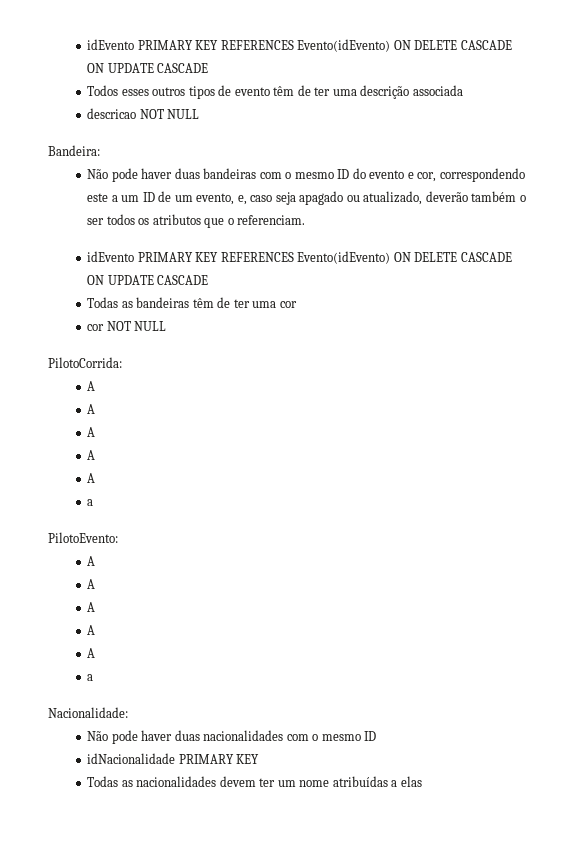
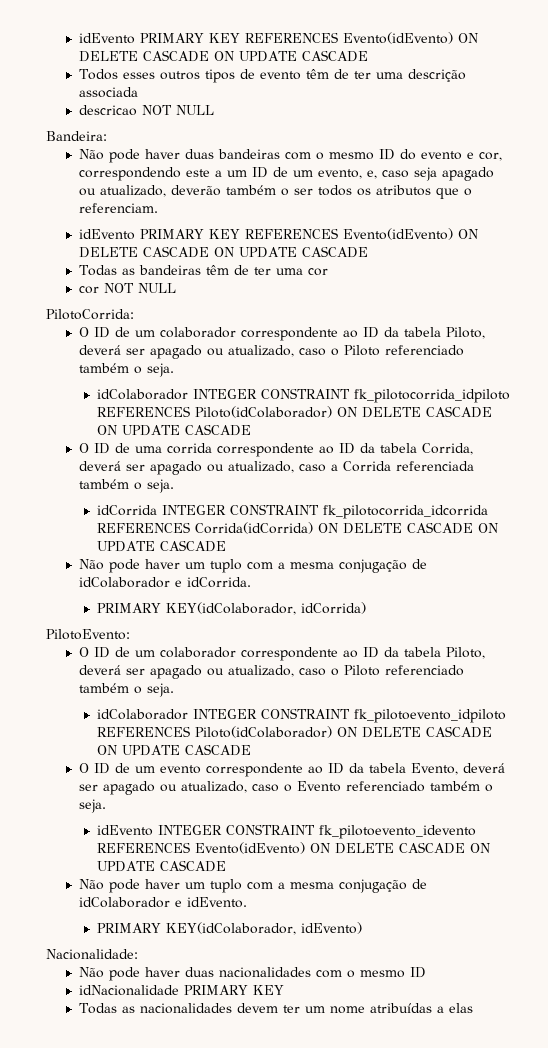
[87,381,96,391] [87,404,96,414] [87,427,96,437] [87,450,96,460] [87,473,96,483] [87,499,94,506] [48,532,118,543] [87,556,96,566] [87,579,96,589] [87,602,96,612] [87,625,96,635] [87,648,96,658] [87,674,94,681] A // A // A // A // A // a // PilotoEvento: // A // A // A // A // A // a -> [79,327,486,341] [79,345,465,359] [79,363,175,377] [96,388,510,403] [96,406,492,418] [96,424,251,436] [79,443,474,457] [79,461,475,475] [79,479,175,493] [96,504,488,519] [96,522,498,534] [96,540,226,552] [79,559,428,573] [79,577,252,588] [96,602,366,615] [46,629,130,640] [79,647,486,661] [79,665,465,679] [79,683,175,697] [96,708,506,723] [96,726,492,738] [96,744,251,756] [79,763,506,777] [79,781,494,795] [79,799,107,813] [96,824,476,839] [96,842,490,854] [96,860,226,872] [79,879,428,893] [79,897,248,908] [96,922,362,935] O ID de um colaborador correspondente ao ID da tabela Piloto, deverá ser apagado ou atualizado, caso o Piloto referenciado também o seja. // idColaborador INTEGER CONSTRAINT fk_pilotocorrida_idpiloto REFERENCES Piloto(idColaborador) ON DELETE CASCADE ON UPDATE CASCADE // O ID de uma corrida correspondente ao ID da tabela Corrida, deverá ser apagado ou atualizado, caso a Corrida referenciada também o seja. // idCorrida INTEGER CONSTRAINT fk_pilotocorrida_idcorrida REFERENCES Corrida(idCorrida) ON DELETE CASCADE ON UPDATE CASCADE // Não pode haver um tuplo com a mesma conjugação de idColaborador e idCorrida. // PRIMARY KEY(idColaborador, idCorrida) // PilotoEvento: // O ID de um colaborador correspondente ao ID da tabela Piloto, deverá ser apagado ou atualizado, caso o Piloto referenciado também o seja. // idColaborador INTEGER CONSTRAINT fk_pilotoevento_idpiloto REFERENCES Piloto(idColaborador) ON DELETE CASCADE ON UPDATE CASCADE // O ID de um evento correspondente ao ID da tabela Evento, deverá ser apagado ou atualizado, caso o Evento referenciado também o seja. // idEvento INTEGER CONSTRAINT fk_pilotoevento_idevento REFERENCES Evento(idEvento) ON DELETE CASCADE ON UPDATE CASCADE // Não pode haver um tuplo com a mesma conjugação de idColaborador e idEvento. // PRIMARY KEY(idColaborador, idEvento)

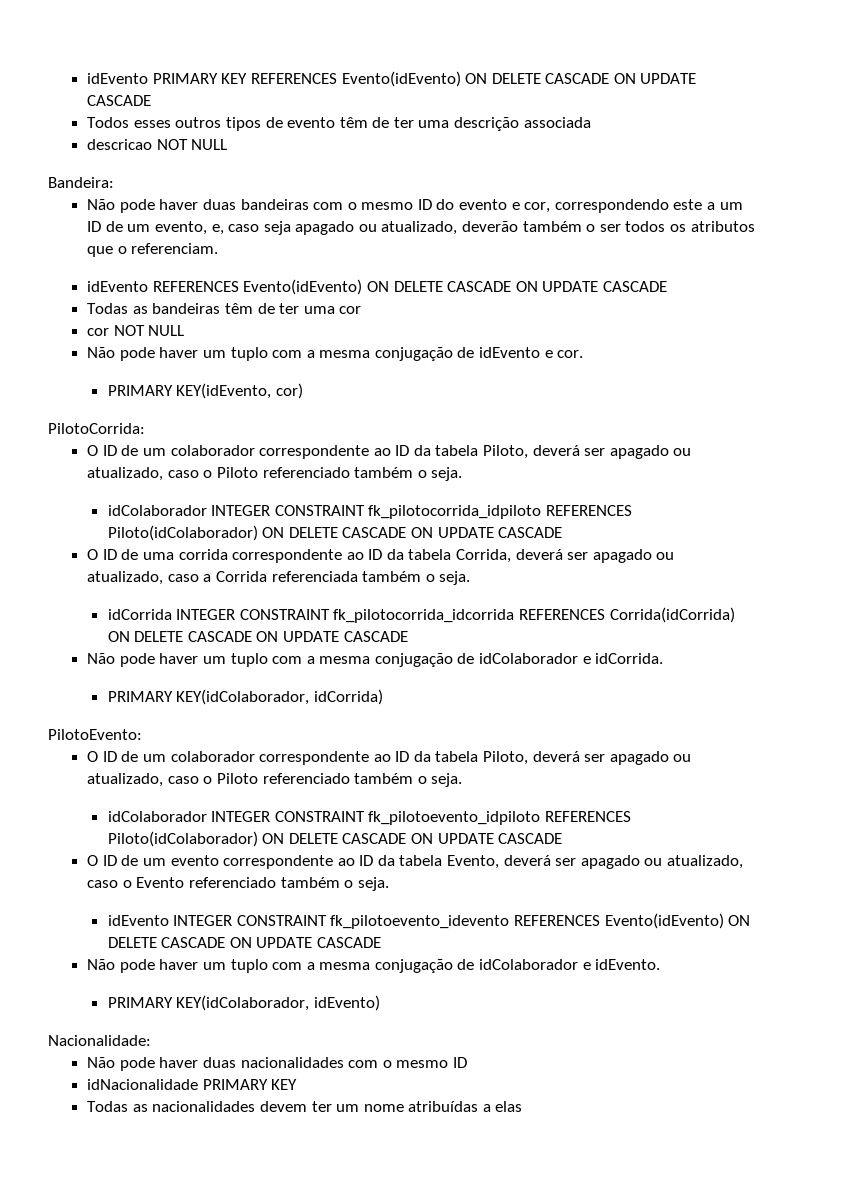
[140,229,241,239] PRIMARY KEY -> (149, 286) none
(177, 288) none -> [87,347,584,361] [107,383,303,399] // Não pode haver um tuplo com a mesma conjugação de idEvento e cor. // PRIMARY KEY(idEvento, cor)

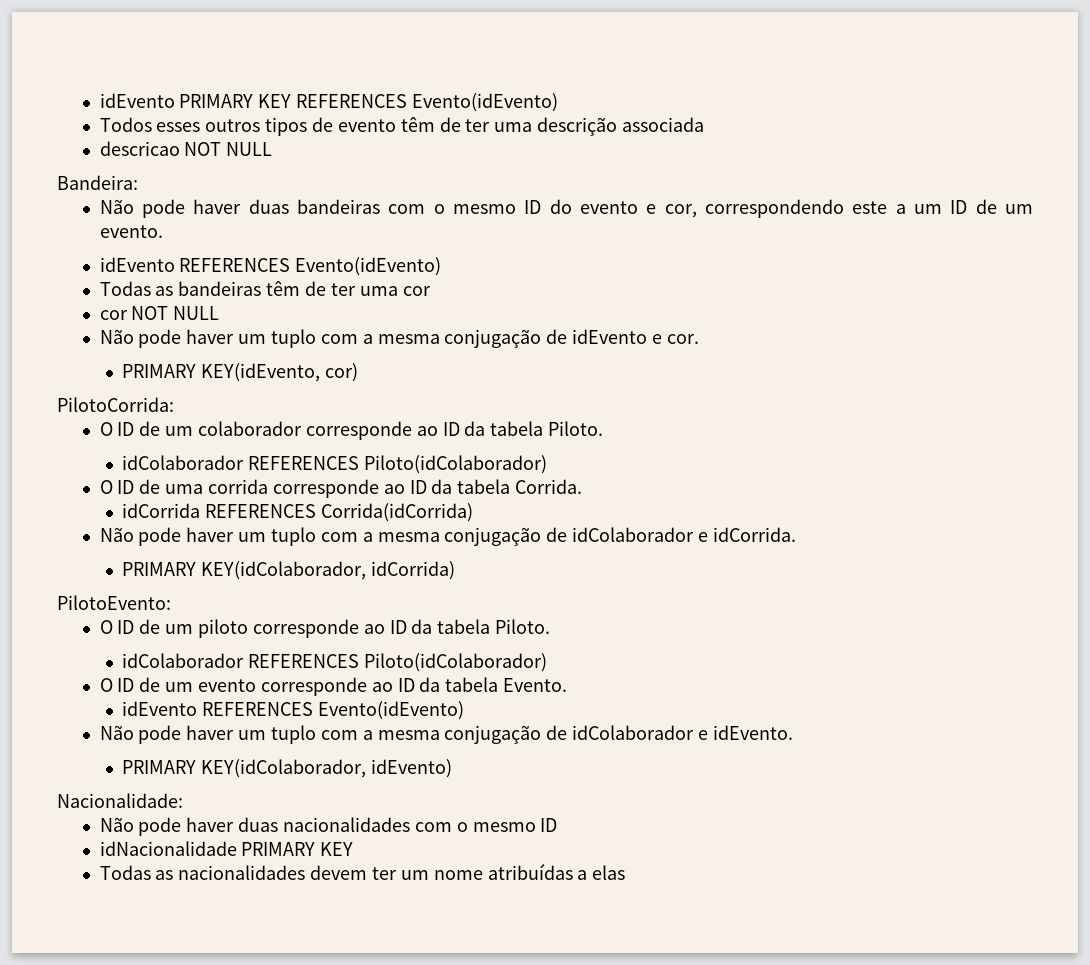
[465,73,697,84] [87,95,152,106] ON DELETE CASCADE ON UPDATE CASCADE -> (559, 102) none
[154,221,755,235] [87,243,219,257] [87,279,667,295] evento, e, caso seja apagado ou atualizado, deverão também o ser todos os atributos que o referenciam. // idEvento REFERENCES Evento(idEvento) ON DELETE CASCADE ON UPDATE CASCADE -> [99,225,163,238] [99,257,442,276] evento. // idEvento REFERENCES Evento(idEvento)
[259,445,692,459] [87,467,463,481] [107,505,633,519] [107,525,563,541] correspondente ao ID da tabela Piloto, deverá ser apagado ou atualizado, caso o Piloto referenciado também o seja. // idColaborador INTEGER CONSTRAINT fk_pilotocorrida_idpiloto REFERENCES Piloto(idColaborador) ON DELETE CASCADE ON UPDATE CASCADE -> [305,421,604,440] [122,455,548,474] corresponde ao ID da tabela Piloto. // idColaborador REFERENCES Piloto(idColaborador)
[232,549,675,563] [87,571,471,585] [107,607,735,623] [107,631,408,642] correspondente ao ID da tabela Corrida, deverá ser apagado ou atualizado, caso a Corrida referenciada também o seja. // idCorrida INTEGER CONSTRAINT fk_pilotocorrida_idcorrida REFERENCES Corrida(idCorrida) ON DELETE CASCADE ON UPDATE CASCADE -> [272,479,583,498] [122,503,474,522] corresponde ao ID da tabela Corrida. // idCorrida REFERENCES Corrida(idCorrida)
[170,751,692,765] [87,773,463,787] [107,811,632,825] [107,831,563,847] colaborador correspondente ao ID da tabela Piloto, deverá ser apagado ou atualizado, caso o Piloto referenciado também o seja. // idColaborador INTEGER CONSTRAINT fk_pilotoevento_idpiloto REFERENCES Piloto(idColaborador) ON DELETE CASCADE ON UPDATE CASCADE -> [198,619,551,638] [122,653,548,672] piloto corresponde ao ID da tabela Piloto. // idColaborador REFERENCES Piloto(idColaborador)
[223,855,744,869] [87,877,389,891] [107,913,751,929] [107,937,382,948] correspondente ao ID da tabela Evento, deverá ser apagado ou atualizado, caso o Evento referenciado também o seja. // idEvento INTEGER CONSTRAINT fk_pilotoevento_idevento REFERENCES Evento(idEvento) ON DELETE CASCADE ON UPDATE CASCADE -> [260,677,568,696] [122,701,465,720] corresponde ao ID da tabela Evento. // idEvento REFERENCES Evento(idEvento)

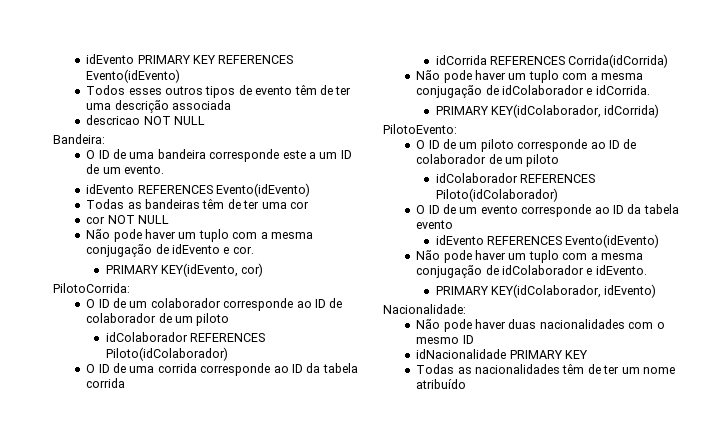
[99,199,844,218] Não pode haver duas bandeiras com o mesmo ID do evento e cor, correspondendo -> [86,149,280,162] O ID de uma bandeira corresponde
[464,421,604,436] da tabela Piloto. -> [329,298,343,308] [86,313,230,326] de colaborador de um piloto
[515,479,583,494] Corrida. -> [86,378,126,388] corrida
[411,619,551,634] da tabela Piloto. -> [623,139,637,149] [416,154,560,167] de colaborador de um piloto
[503,678,568,692] Evento. -> [416,220,454,229] evento
[310,865,368,880] devem -> [562,364,601,374] têm de
[487,864,626,880] atribuídas a elas -> [416,379,467,389] atribuído

